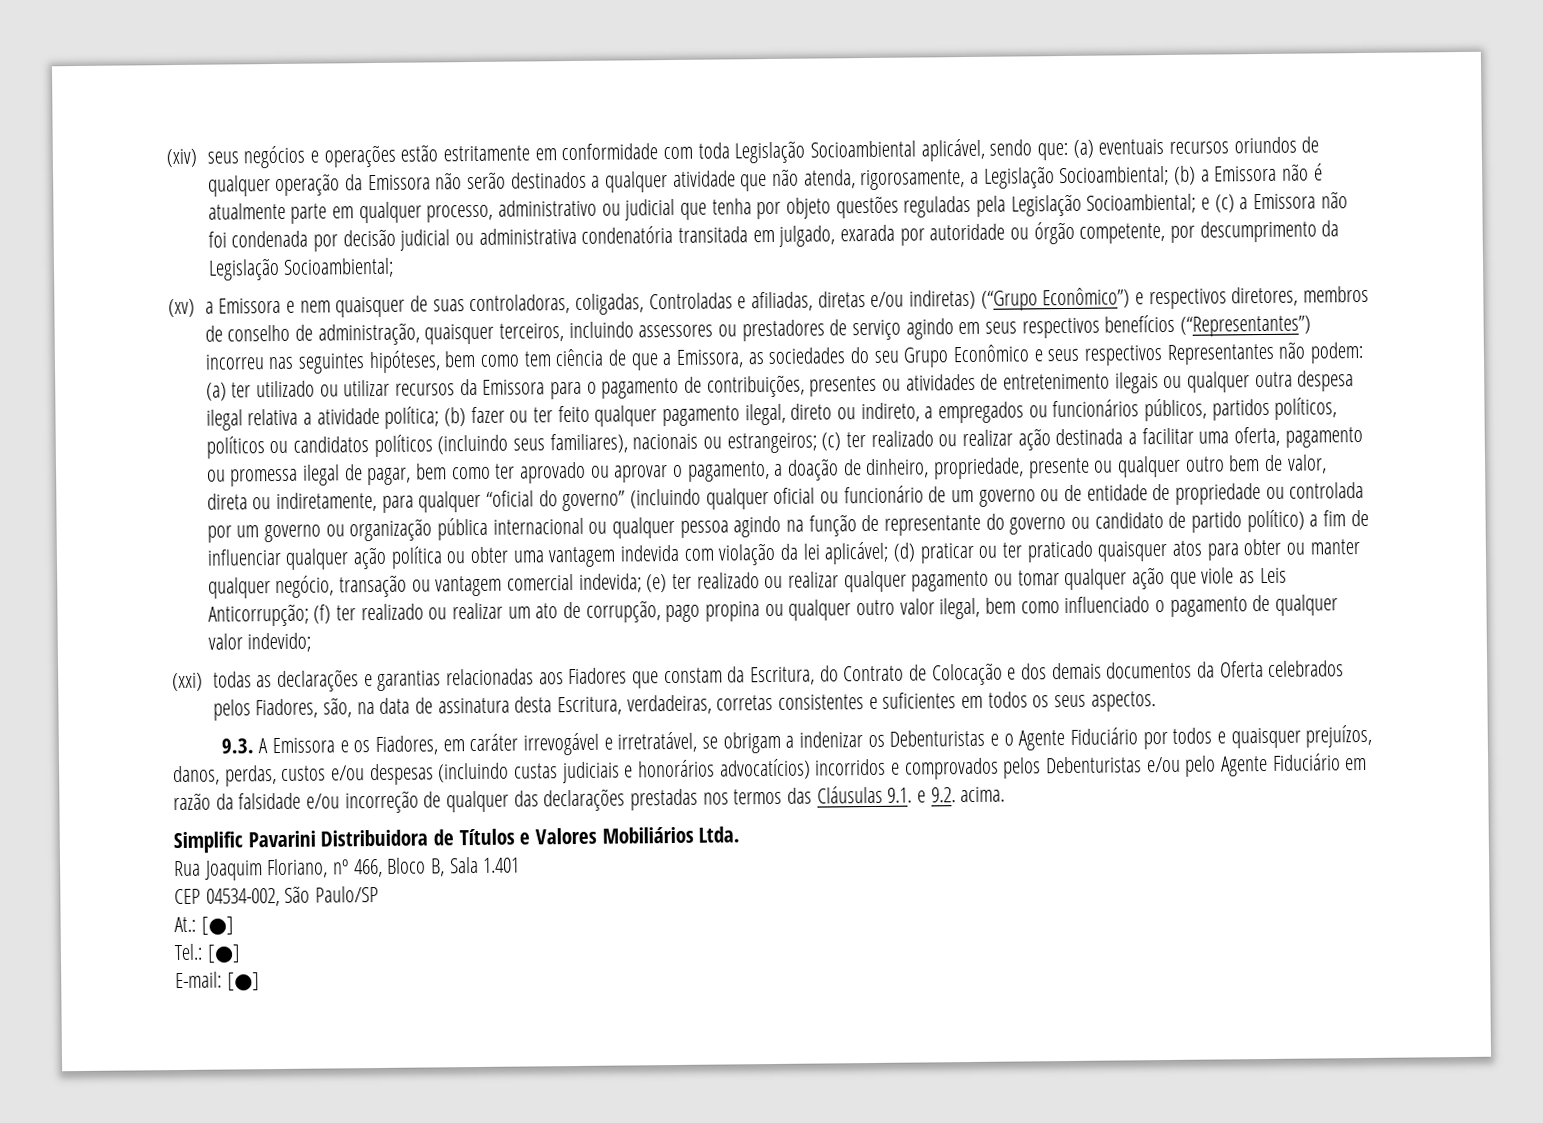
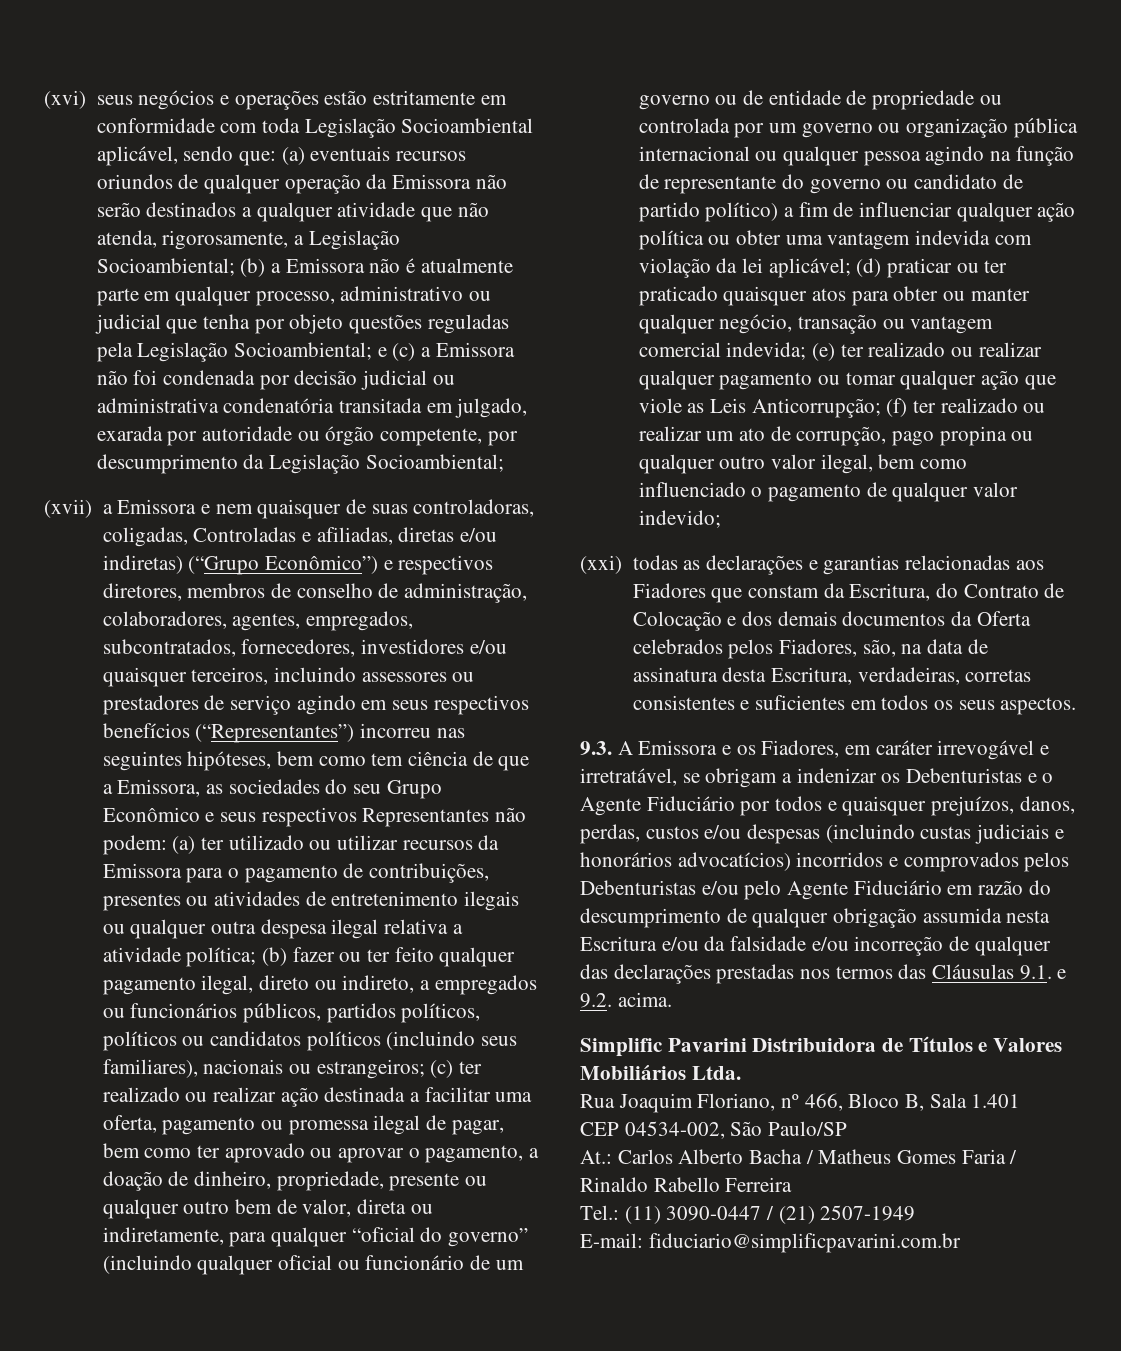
[166,148,197,168] (xiv) -> [44,90,86,109] (xvi)
[168,298,195,318] (xv) -> [44,499,92,518] (xvii)
(420, 334) none -> [102,611,413,631] [102,639,507,657] colaboradores, agentes, empregados, subcontratados, fornecedores, investidores e/ou
(211, 801) none -> [1028,880,1051,895] [580,908,1051,928] [580,936,699,951] do descumprimento de qualquer obrigação assumida nesta Escritura e/ou
[200,916,234,935] [174,943,241,963] [●] // Tel.: [●] -> [617,1149,1018,1164] [580,1177,793,1192] [580,1205,916,1224] Carlos Alberto Bacha / Matheus Gomes Faria / Rinaldo Rabello Ferreira // Tel.: (11) 3090-0447 / (21) 2507-1949
[226,972,260,991] [●] -> [648,1233,961,1253] fiduciario@simplificpavarini.com.br

